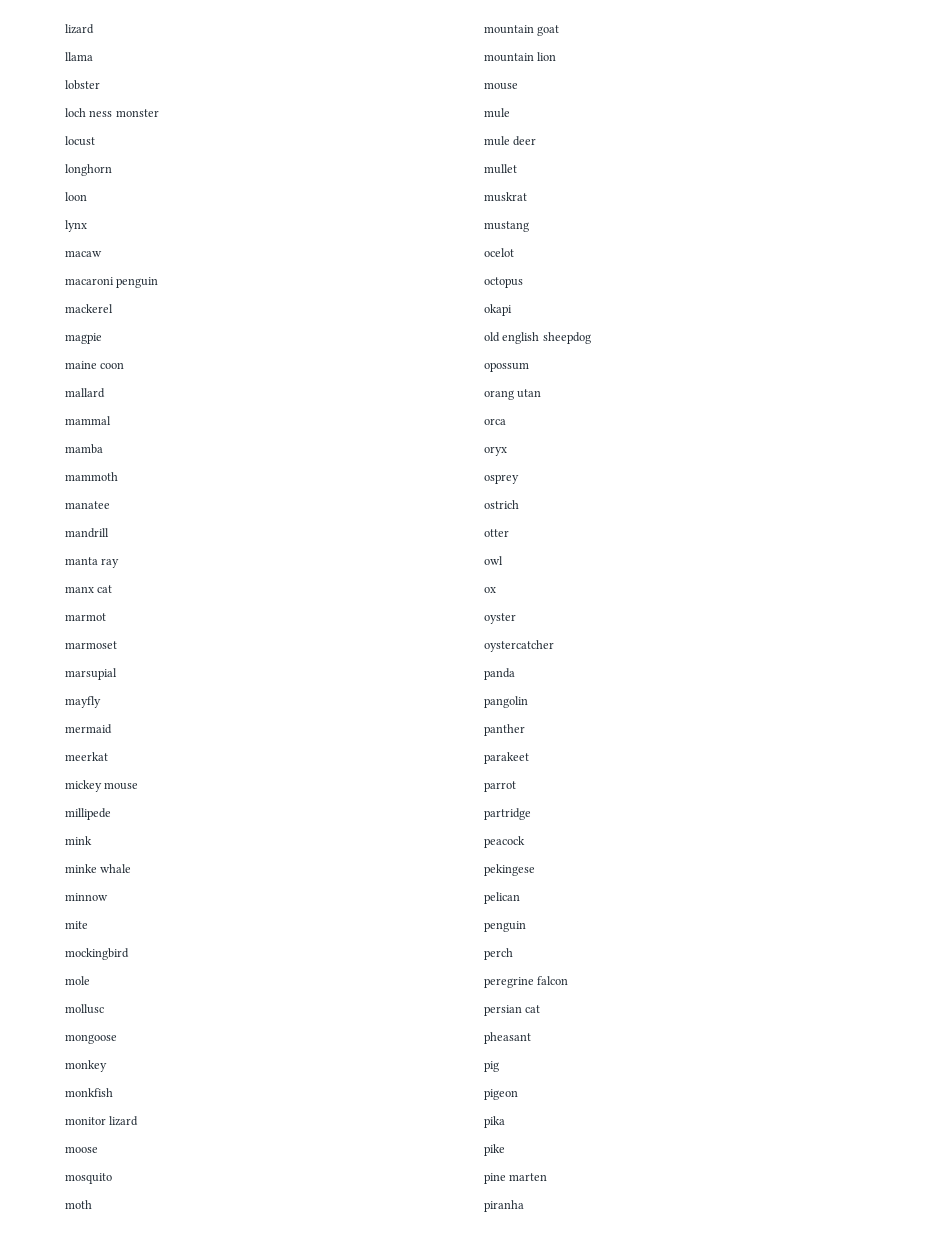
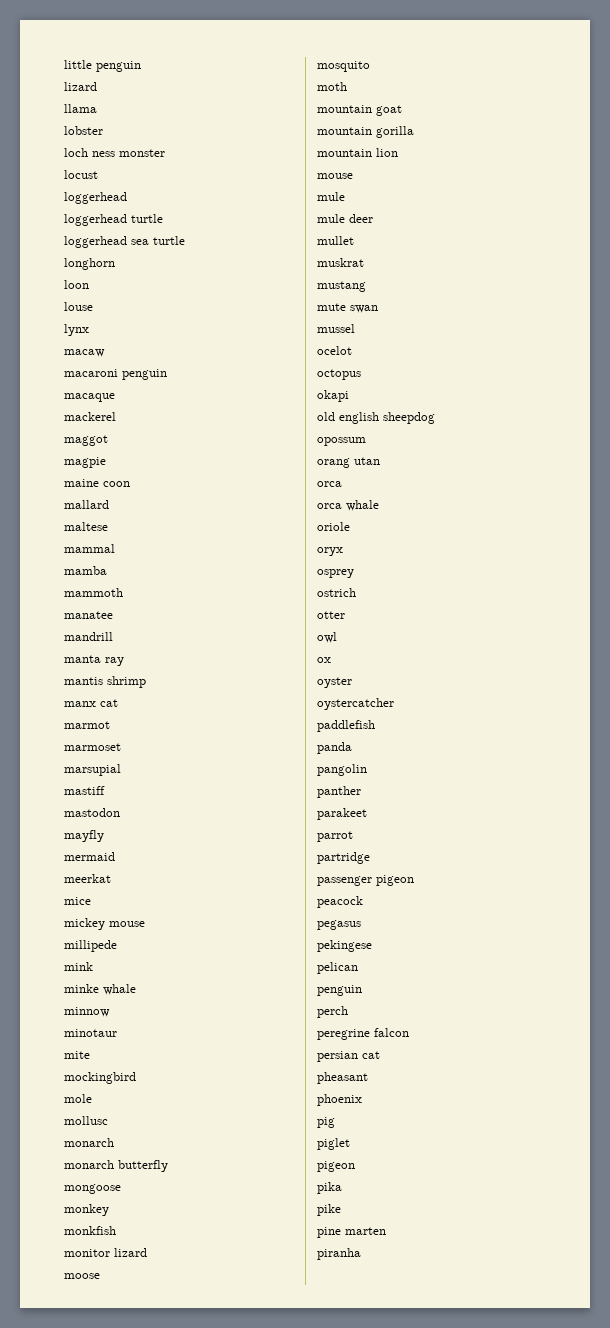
(65, 29) none -> [64,60,141,72] little penguin //
(95, 141) none -> [64,192,127,204] [64,214,163,226] [64,236,185,248] // loggerhead // loggerhead turtle // loggerhead sea turtle
(87, 196) none -> [64,302,93,311] // louse
(159, 282) none -> [64,393,115,402] // macaque
(113, 308) none -> [64,435,108,446] // maggot
(105, 393) none -> [64,522,108,531] // maltese
(120, 563) none -> [64,676,146,688] // mantis shrimp
(117, 674) none -> [64,786,105,795] [64,808,120,817] // mastiff // mastodon
(108, 756) none -> [64,897,91,905] // mice
(108, 897) none -> [64,1029,117,1037] // minotaur
(104, 1009) none -> [64,1138,114,1147] [64,1160,168,1172] // monarch // monarch butterfly
(560, 30) none -> [317,126,414,138] // mountain gorilla
(529, 226) none -> [317,303,378,313] [317,324,355,333] // mute swan // mussel
(506, 421) none -> [317,500,379,511] [317,522,350,531] // orca whale // oriole
(554, 646) none -> [317,720,375,732] // paddlefish
(531, 814) none -> [317,875,414,886] // passenger pigeon
(525, 842) none -> [317,920,361,930] // pegasus
(531, 1038) none -> [317,1094,362,1106] // phoenix
(499, 1066) none -> [317,1138,350,1150] // piglet

